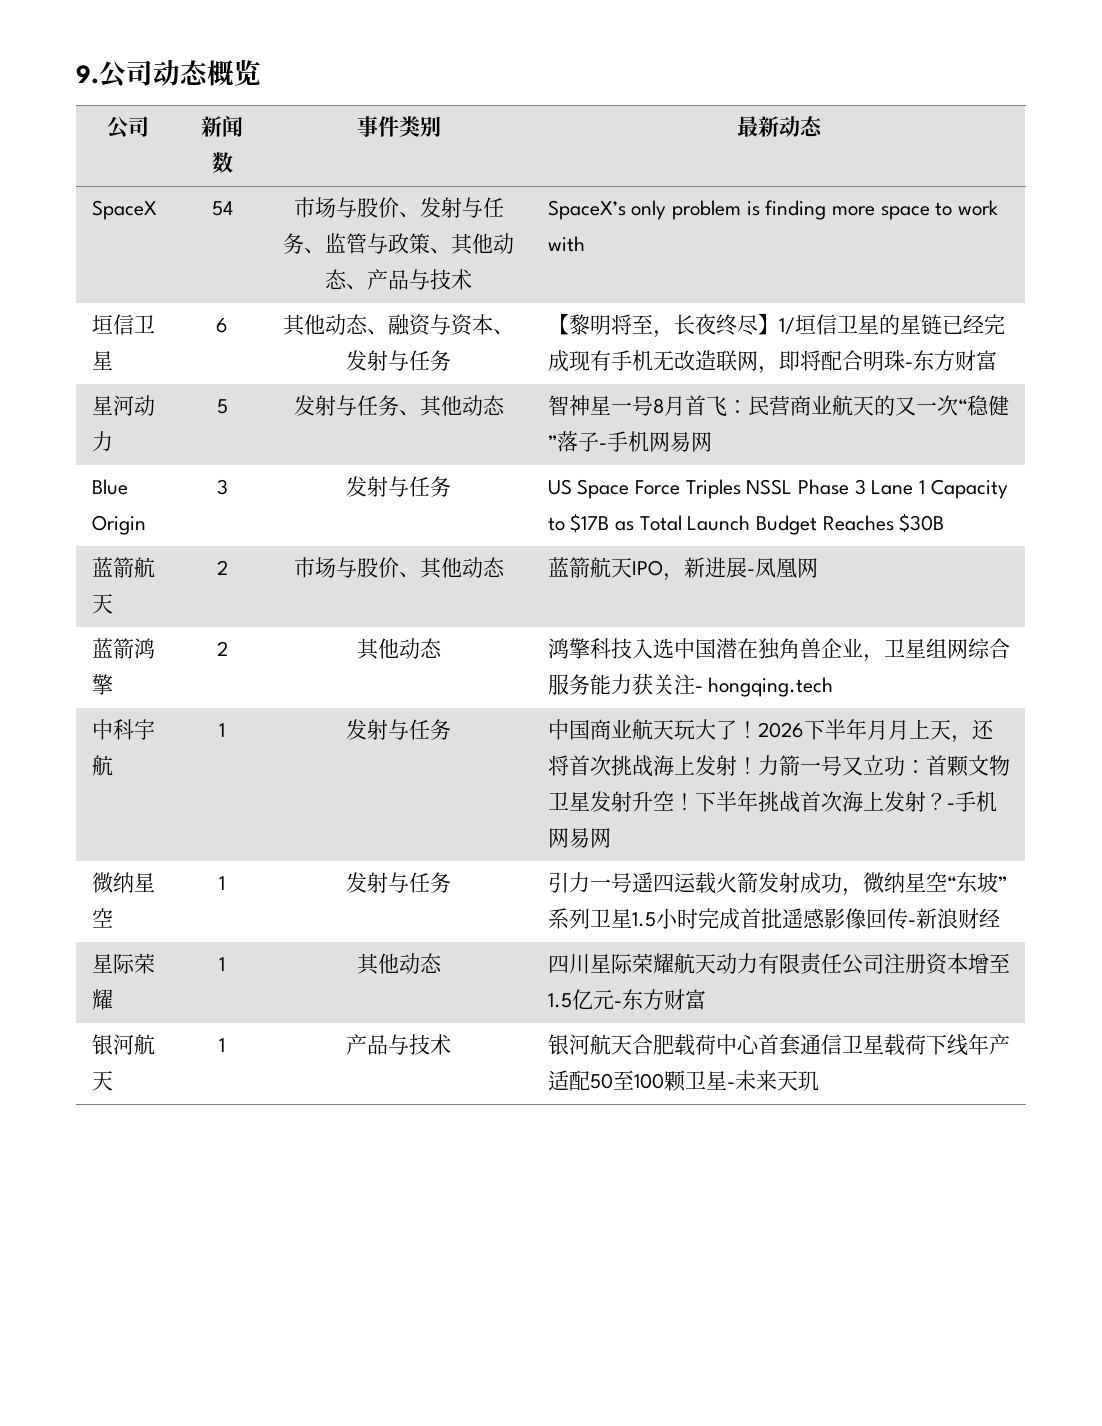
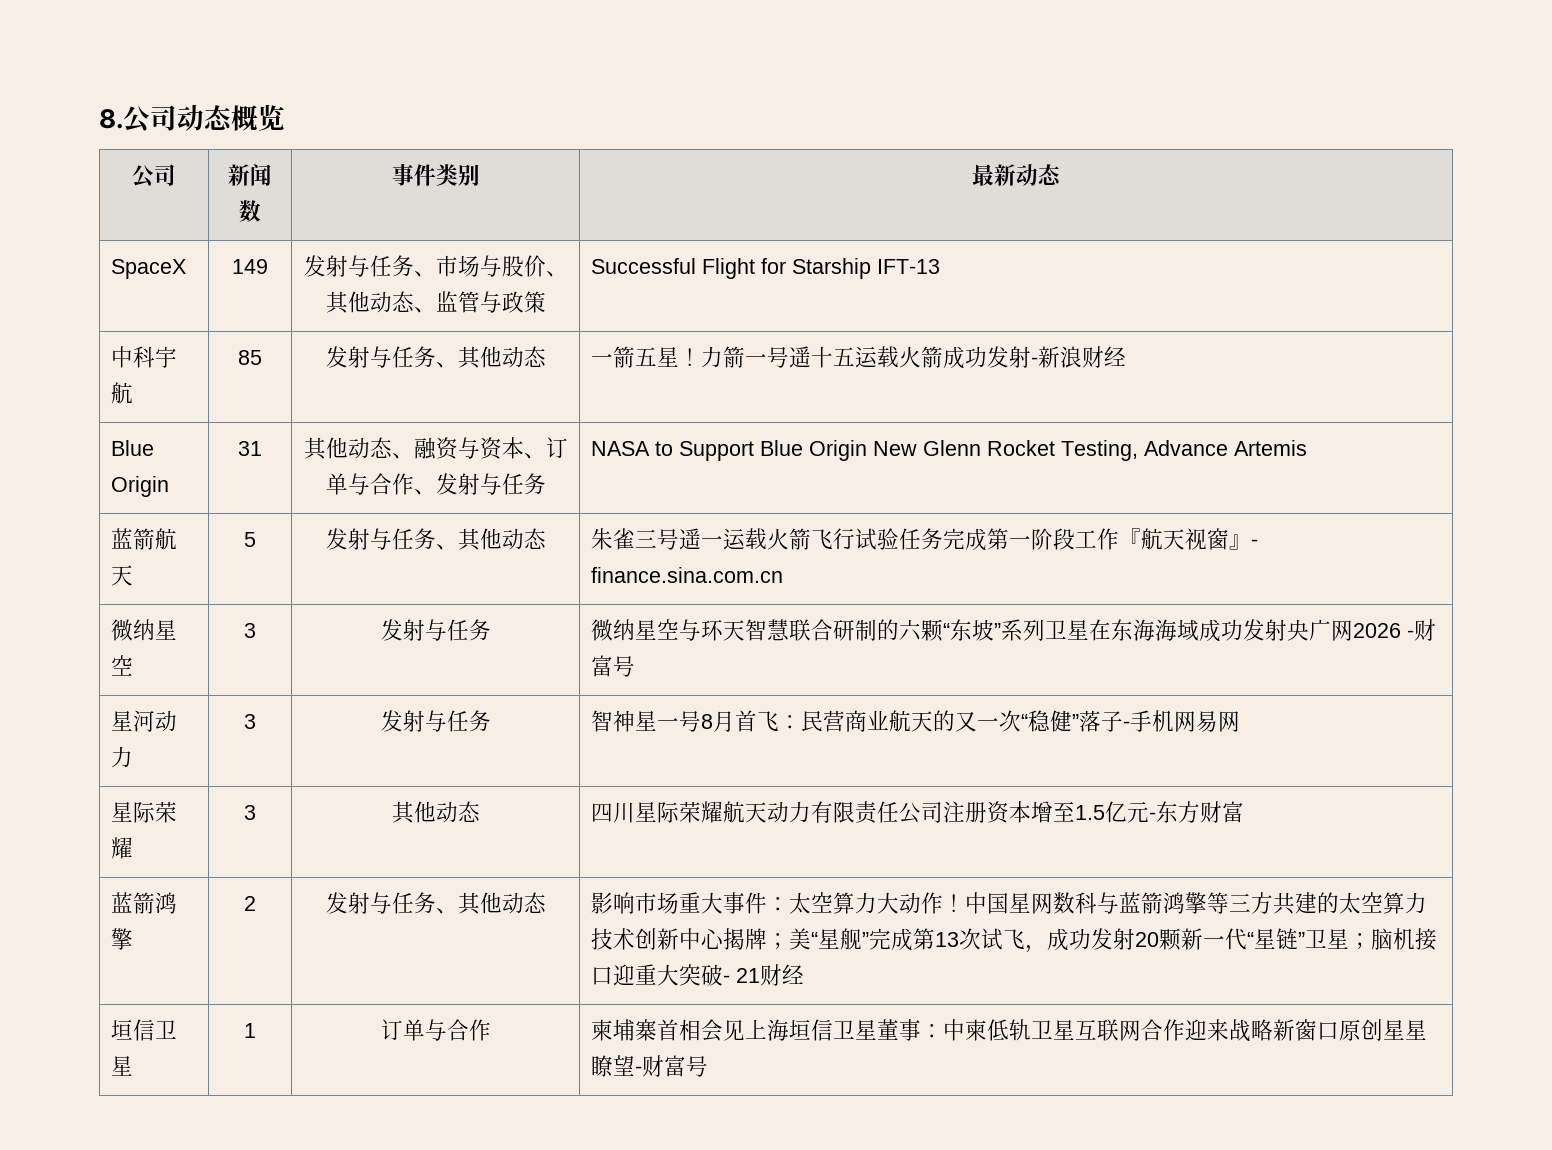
[76,65,99,84] 9. -> [99,109,123,129] 8.
[211,201,233,216] [293,197,504,218] [283,233,514,255] [325,269,472,290] [547,200,999,220] [547,236,585,252] [91,314,155,335] [91,350,113,370] [216,318,228,333] 54 | 市场与股价、发射与任务、监管与政策、其他动态、产品与技术 | SpaceX’s only problem is finding more space to work with // 垣信卫星 | 6 -> [232,259,268,274] [303,255,568,277] [325,291,546,314] [591,258,941,279] [111,346,178,368] [111,382,134,404] [238,350,262,365] [325,346,546,369] [591,346,1127,369] [111,440,155,456] [111,476,170,497] [238,441,262,456] 149 | 发射与任务、市场与股价、其他动态、监管与政策 | Successful Flight for Starship IFT-13 // 中科宇航 | 85 | 发射与任务、其他动态 | 一箭五星！力箭一号遥十五运载火箭成功发射-新浪财经 // Blue Origin | 31
[346,350,451,371] [547,314,1005,338] [547,350,997,374] [91,395,155,416] [91,431,113,452] 发射与任务 | 【黎明将至，长夜终尽】1/垣信卫星的星链已经完成现有手机无改造联网，即将配合明珠-东方财富 // 星河动力 -> [545,437,568,458] [325,473,546,495] [591,440,1308,461] [111,528,178,550] [111,565,134,586] 订单与合作、发射与任务 | NASA to Support Blue Origin New Glenn Rocket Testing, Advance Artemis // 蓝箭航天
(505, 405) none -> [591,528,1259,551] [591,567,784,583] [111,619,178,641] [111,655,134,676] [244,623,256,638] [380,619,491,641] [591,619,1437,642] [591,655,636,677] [111,710,178,732] [111,746,134,768] [244,714,256,729] [380,710,491,732] | 朱雀三号遥一运载火箭飞行试验任务完成第一阶段工作『航天视窗』- finance.sina.com.cn // 微纳星空 | 3 | 发射与任务 | 微纳星空与环天智慧联合研制的六颗“东坡”系列卫星在东海海域成功发射央广网2026 -财富号 // 星河动力 | 3 | 发射与任务
[91,479,128,495] [91,515,146,535] [216,479,228,495] [346,476,451,497] [547,479,1008,499] [547,513,945,535] [91,557,155,578] [91,594,113,614] [216,560,228,575] [293,557,505,579] [547,557,818,581] [91,638,155,659] [91,674,113,695] [216,641,228,656] [356,638,442,660] [547,638,1010,662] [547,673,834,697] [91,719,155,740] [91,755,113,776] [219,723,225,737] [346,719,451,740] [547,719,994,743] [547,755,1010,777] [547,791,997,813] [547,828,611,848] [91,872,155,893] [91,908,113,928] [219,876,225,890] [346,872,451,893] [547,872,1007,896] [547,908,1000,930] // Blue Origin | 3 | 发射与任务 | US Space Force Triples NSSL Phase 3 Lane 1 Capacity to $17B as Total Launch Budget Reaches $30B // 蓝箭航天 | 2 | 市场与股价、其他动态 | 蓝箭航天IPO，新进展-凤凰网 // 蓝箭鸿擎 | 2 | 其他动态 | 鸿擎科技入选中国潜在独角兽企业，卫星组网综合服务能力获关注- hongqing.tech // 中科宇航 | 1 | 发射与任务 | 中国商业航天玩大了！2026下半年月月上天，还将首次挑战海上发射！力箭一号又立功：首颗文物卫星发射升空！下半年挑战首次海上发射？-手机网易网 // 微纳星空 | 1 | 发射与任务 | 引力一号遥四运载火箭发射成功，微纳星空“东坡”系列卫星1.5小时完成首批遥感影像回传-新浪财经 -> (1241, 721) none
[219,957,225,971] 1 -> [244,805,256,820] 3
[91,1034,155,1055] [91,1071,113,1091] [219,1038,225,1052] [346,1034,451,1055] [547,1034,1010,1056] [547,1070,819,1092] 银河航天 | 1 | 产品与技术 | 银河航天合肥载荷中心首套通信卫星载荷下线年产适配50至100颗卫星-未来天玑 -> [111,892,178,914] [111,928,134,950] [244,896,256,911] [325,892,546,915] [591,892,1428,915] [591,928,1438,953] [591,964,805,986] [111,1019,178,1041] [111,1055,134,1076] [244,1023,256,1038] [380,1019,491,1041] [591,1019,1428,1042] [591,1055,709,1077] 蓝箭鸿擎 | 2 | 发射与任务、其他动态 | 影响市场重大事件：太空算力大动作！中国星网数科与蓝箭鸿擎等三方共建的太空算力技术创新中心揭牌；美“星舰”完成第13次试飞，成功发射20颗新一代“星链”卫星；脑机接口迎重大突破- 21财经 // 垣信卫星 | 1 | 订单与合作 | 柬埔寨首相会见上海垣信卫星董事：中柬低轨卫星互联网合作迎来战略新窗口原创星星瞭望-财富号

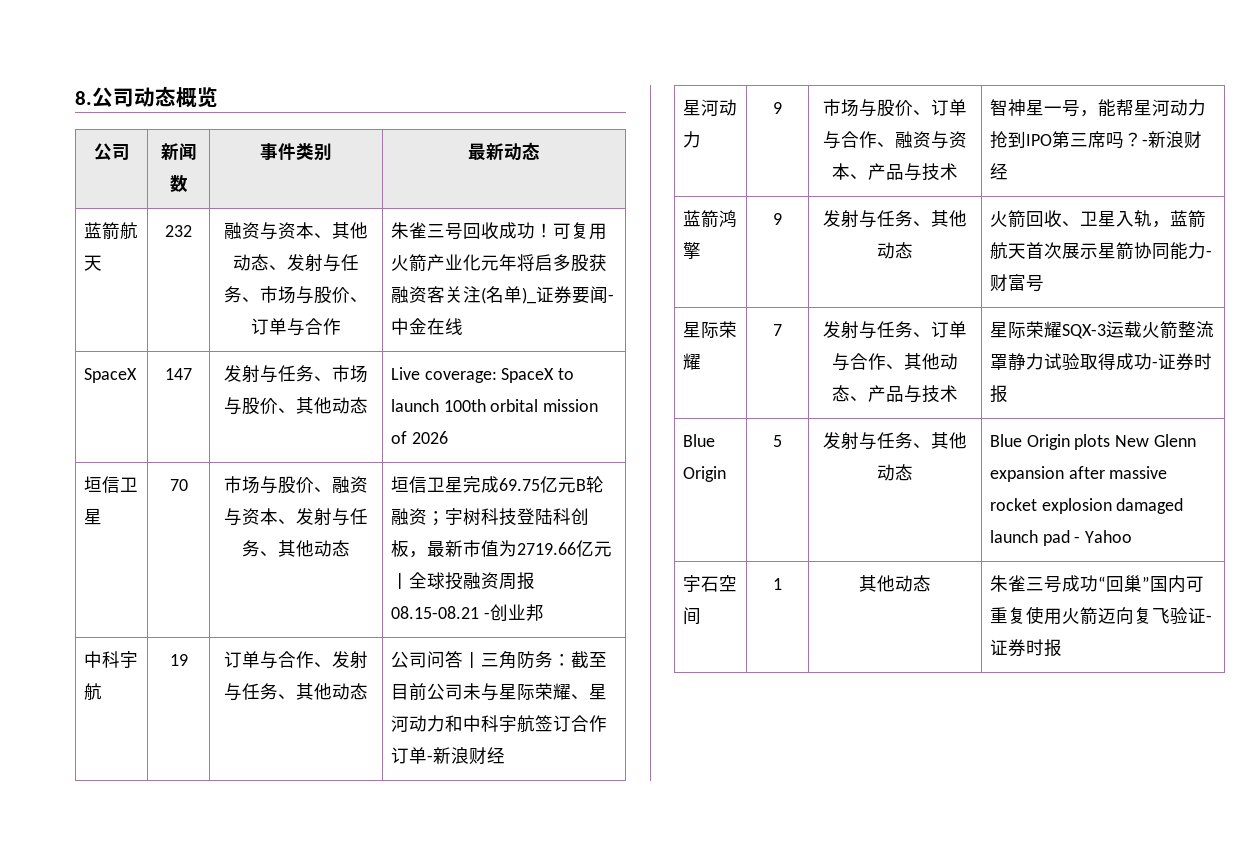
(1061, 174) none -> [83,222,138,239] [83,255,102,271] [165,225,192,237] [224,222,368,240] [233,254,359,272] [224,286,368,304] [251,318,341,336] [390,222,607,240] [390,254,607,272] [390,286,614,304] [390,318,463,335] // 蓝箭航天 | 232 | 融资与资本、其他动态、发射与任务、市场与股价、订单与合作 | 朱雀三号回收成功！可复用火箭产业化元年将启多股获融资客关注(名单)_证券要闻-中金在线
[232,259,268,274] 149 -> [165,368,192,380] 147
[413,291,546,313] [591,258,941,279] [111,346,178,368] [111,382,134,404] [238,350,262,365] [325,346,546,369] [591,346,1127,369] [111,440,155,456] [111,476,170,497] [238,441,262,456] [303,437,568,460] [325,473,546,495] [591,440,1308,461] [111,528,178,550] [111,565,134,586] 、监管与政策 | Successful Flight for Starship IFT-13 // 中科宇航 | 85 | 发射与任务、其他动态 | 一箭五星！力箭一号遥十五运载火箭成功发射-新浪财经 // Blue Origin | 31 | 其他动态、融资与资本、订单与合作、发射与任务 | NASA to Support Blue Origin New Glenn Rocket Testing, Advance Artemis // 蓝箭航天 -> [390,367,575,383] [390,399,599,412] [390,431,448,444] [83,476,138,493] [83,508,102,525] [169,479,188,491] [224,476,368,494] [224,508,368,526] [242,540,350,557] [390,476,604,493] [390,508,589,526] [390,540,612,558] [390,572,535,590] [390,604,544,622] [83,651,138,668] [83,683,102,700] [169,654,188,666] [224,651,368,669] [224,683,368,701] [390,650,607,669] [390,683,607,701] [390,715,607,732] [390,747,505,765] [682,99,737,116] [682,131,701,148] [773,102,782,114] [823,99,967,117] [823,131,967,149] [832,163,958,181] [989,99,1206,117] [989,131,1202,149] [989,163,1008,180] [682,210,737,227] [682,242,701,259] [773,213,782,225] [823,210,967,228] [877,242,913,259] [989,210,1206,228] [989,242,1212,260] [989,274,1044,292] [682,321,737,339] [682,353,701,370] [773,324,782,336] [823,321,967,339] [832,353,958,371] [832,385,958,403] [989,321,1214,339] [989,353,1212,371] [989,385,1008,403] [682,434,715,447] [682,466,726,482] | Live coverage: SpaceX to launch 100th orbital mission of 2026 // 垣信卫星 | 70 | 市场与股价、融资与资本、发射与任务、其他动态 | 垣信卫星完成69.75亿元B轮融资；宇树科技登陆科创板，最新市值为2719.66亿元丨全球投融资周报08.15-08.21 -创业邦 // 中科宇航 | 19 | 订单与合作、发射与任务、其他动态 | 公司问答丨三角防务：截至目前公司未与星际荣耀、星河动力和中科宇航签订合作订单-新浪财经 // 星河动力 | 9 | 市场与股价、订单与合作、融资与资本、产品与技术 | 智神星一号，能帮星河动力抢到IPO第三席吗？-新浪财经 // 蓝箭鸿擎 | 9 | 发射与任务、其他动态 | 火箭回收、卫星入轨，蓝箭航天首次展示星箭协同能力-财富号 // 星际荣耀 | 7 | 发射与任务、订单与合作、其他动态、产品与技术 | 星际荣耀SQX-3运载火箭整流罩静力试验取得成功-证券时报 // Blue Origin
[591,528,1259,551] [591,567,784,583] [111,619,178,641] [111,655,134,676] [244,623,256,638] [380,619,491,641] [591,619,1437,642] [591,655,636,677] [111,710,178,732] [111,746,134,768] [244,714,256,729] [380,710,491,732] [591,710,1241,732] [111,801,178,823] [111,837,134,859] [244,805,256,820] [391,801,480,824] [591,801,1245,824] [111,892,178,914] [111,928,134,950] [244,896,256,911] [325,892,546,915] [591,892,1428,915] [591,928,1438,953] [591,964,805,986] [111,1019,178,1041] [111,1055,134,1076] [244,1023,256,1038] [380,1019,491,1041] [591,1019,1428,1042] [591,1055,709,1077] 朱雀三号遥一运载火箭飞行试验任务完成第一阶段工作『航天视窗』- finance.sina.com.cn // 微纳星空 | 3 | 发射与任务 | 微纳星空与环天智慧联合研制的六颗“东坡”系列卫星在东海海域成功发射央广网2026 -财富号 // 星河动力 | 3 | 发射与任务 | 智神星一号8月首飞：民营商业航天的又一次“稳健”落子-手机网易网 // 星际荣耀 | 3 | 其他动态 | 四川星际荣耀航天动力有限责任公司注册资本增至1.5亿元-东方财富 // 蓝箭鸿擎 | 2 | 发射与任务、其他动态 | 影响市场重大事件：太空算力大动作！中国星网数科与蓝箭鸿擎等三方共建的太空算力技术创新中心揭牌；美“星舰”完成第13次试飞，成功发射20颗新一代“星链”卫星；脑机接口迎重大突破- 21财经 // 垣信卫星 | 1 | 订单与合作 | 柬埔寨首相会见上海垣信卫星董事：中柬低轨卫星互联网合作迎来战略新窗口原创星星瞭望-财富号 -> [989,434,1196,450] [989,466,1168,482] [989,498,1184,514] [989,530,1133,546] [682,575,737,592] [682,607,701,625] [773,578,782,590] [859,575,931,592] [989,575,1204,593] [989,606,1212,625] [989,639,1062,657] Blue Origin plots New Glenn expansion after massive rocket explosion damaged launch pad - Yahoo // 宇石空间 | 1 | 其他动态 | 朱雀三号成功“回巢”国内可重复使用火箭迈向复飞验证-证券时报

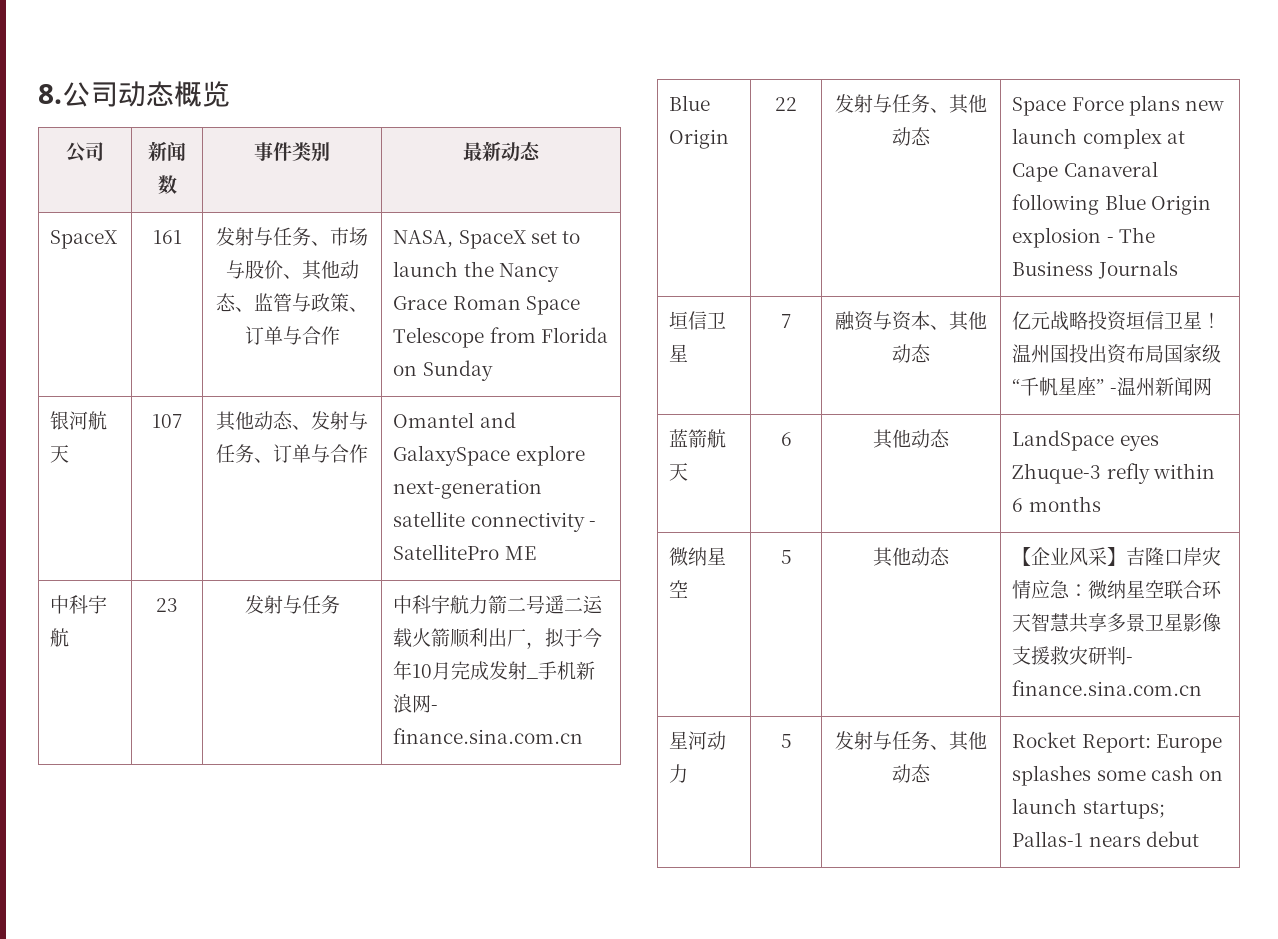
[83,222,138,239] [83,255,102,271] [165,225,192,237] [224,222,368,240] [233,254,359,272] [224,286,368,304] [251,318,341,336] [390,222,607,240] [390,254,607,272] [390,286,614,304] [390,318,463,335] // 蓝箭航天 | 232 | 融资与资本、其他动态、发射与任务、市场与股价、订单与合作 | 朱雀三号回收成功！可复用火箭产业化元年将启多股获融资客关注(名单)_证券要闻-中金在线 -> (541, 151) none
[165,368,192,380] 147 -> [152,230,182,244] 161
[390,367,575,383] [390,399,599,412] [390,431,448,444] [83,476,138,493] [83,508,102,525] [169,479,188,491] [224,476,368,494] [224,508,368,526] [242,540,350,557] [390,476,604,493] [390,508,589,526] [390,540,612,558] [390,572,535,590] [390,604,544,622] [83,651,138,668] [83,683,102,700] [169,654,188,666] [224,651,368,669] [224,683,368,701] [390,650,607,669] [390,683,607,701] [390,715,607,732] [390,747,505,765] [682,99,737,116] [682,131,701,148] [773,102,782,114] [823,99,967,117] [823,131,967,149] [832,163,958,181] [989,99,1206,117] [989,131,1202,149] [989,163,1008,180] [682,210,737,227] [682,242,701,259] [773,213,782,225] [823,210,967,228] [877,242,913,259] [989,210,1206,228] [989,242,1212,260] [989,274,1044,292] [682,321,737,339] [682,353,701,370] [773,324,782,336] [823,321,967,339] [832,353,958,371] [832,385,958,403] [989,321,1214,339] [989,353,1212,371] [989,385,1008,403] [682,434,715,447] [682,466,726,482] | Live coverage: SpaceX to launch 100th orbital mission of 2026 // 垣信卫星 | 70 | 市场与股价、融资与资本、发射与任务、其他动态 | 垣信卫星完成69.75亿元B轮融资；宇树科技登陆科创板，最新市值为2719.66亿元丨全球投融资周报08.15-08.21 -创业邦 // 中科宇航 | 19 | 订单与合作、发射与任务、其他动态 | 公司问答丨三角防务：截至目前公司未与星际荣耀、星河动力和中科宇航签订合作订单-新浪财经 // 星河动力 | 9 | 市场与股价、订单与合作、融资与资本、产品与技术 | 智神星一号，能帮星河动力抢到IPO第三席吗？-新浪财经 // 蓝箭鸿擎 | 9 | 发射与任务、其他动态 | 火箭回收、卫星入轨，蓝箭航天首次展示星箭协同能力-财富号 // 星际荣耀 | 7 | 发射与任务、订单与合作、其他动态、产品与技术 | 星际荣耀SQX-3运载火箭整流罩静力试验取得成功-证券时报 // Blue Origin -> [235,293,368,312] [244,326,340,345] [393,230,580,249] [393,261,559,282] [393,296,580,315] [393,327,608,348] [393,360,493,381] [50,411,108,430] [50,445,70,463] [152,414,182,428] [216,411,368,431] [216,444,368,463] [393,412,516,428] [393,445,585,466] [393,479,543,499] [393,511,596,532] [393,544,536,560] [50,595,108,614] [50,628,70,647] [156,598,178,612] [244,595,340,614] [393,595,604,614] [393,628,603,649] [393,661,596,681] [393,694,439,713] [393,728,584,744] [669,95,711,111] [669,129,730,149] [775,97,797,111] [835,94,987,114] [892,127,931,146] [1012,95,1224,116] [1012,128,1185,149] [1012,161,1158,182] [1012,194,1211,215] [1012,227,1155,248] [1012,260,1178,279] [669,311,727,330] [669,344,689,362] [781,314,791,328] [835,311,987,331] [892,344,931,363] [1012,311,1222,331] [1012,344,1222,364] [1012,376,1212,396] [669,429,727,448] [669,463,689,481] [780,432,792,446] [873,429,950,449] [1012,430,1159,451] [1012,463,1215,484] [1012,496,1101,512] [669,547,727,566] [669,580,689,598] [780,550,792,564] [873,547,950,567] [1012,547,1222,566] [1012,580,1223,599] [1012,613,1222,633] [1012,646,1134,665] [1012,680,1203,696] [669,731,727,750] [669,764,689,783] 、监管与政策、订单与合作 | NASA, SpaceX set to launch the Nancy Grace Roman Space Telescope from Florida on Sunday // 银河航天 | 107 | 其他动态、发射与任务、订单与合作 | Omantel and GalaxySpace explore next-generation satellite connectivity - SatellitePro ME // 中科宇航 | 23 | 发射与任务 | 中科宇航力箭二号遥二运载火箭顺利出厂，拟于今年10月完成发射_手机新浪网- finance.sina.com.cn // Blue Origin | 22 | 发射与任务、其他动态 | Space Force plans new launch complex at Cape Canaveral following Blue Origin explosion - The Business Journals // 垣信卫星 | 7 | 融资与资本、其他动态 | 亿元战略投资垣信卫星！温州国投出资布局国家级“千帆星座” -温州新闻网 // 蓝箭航天 | 6 | 其他动态 | LandSpace eyes Zhuque-3 refly within 6 months // 微纳星空 | 5 | 其他动态 | 【企业风采】吉隆口岸灾情应急：微纳星空联合环天智慧共享多景卫星影像支援救灾研判- finance.sina.com.cn // 星河动力
[989,434,1196,450] [989,466,1168,482] [989,498,1184,514] [989,530,1133,546] [682,575,737,592] [682,607,701,625] [773,578,782,590] [859,575,931,592] [989,575,1204,593] [989,606,1212,625] [989,639,1062,657] Blue Origin plots New Glenn expansion after massive rocket explosion damaged launch pad - Yahoo // 宇石空间 | 1 | 其他动态 | 朱雀三号成功“回巢”国内可重复使用火箭迈向复飞验证-证券时报 -> [1012,732,1222,753] [1012,765,1223,786] [1012,798,1165,819] [1012,831,1199,847] Rocket Report: Europe splashes some cash on launch startups; Pallas-1 nears debut

